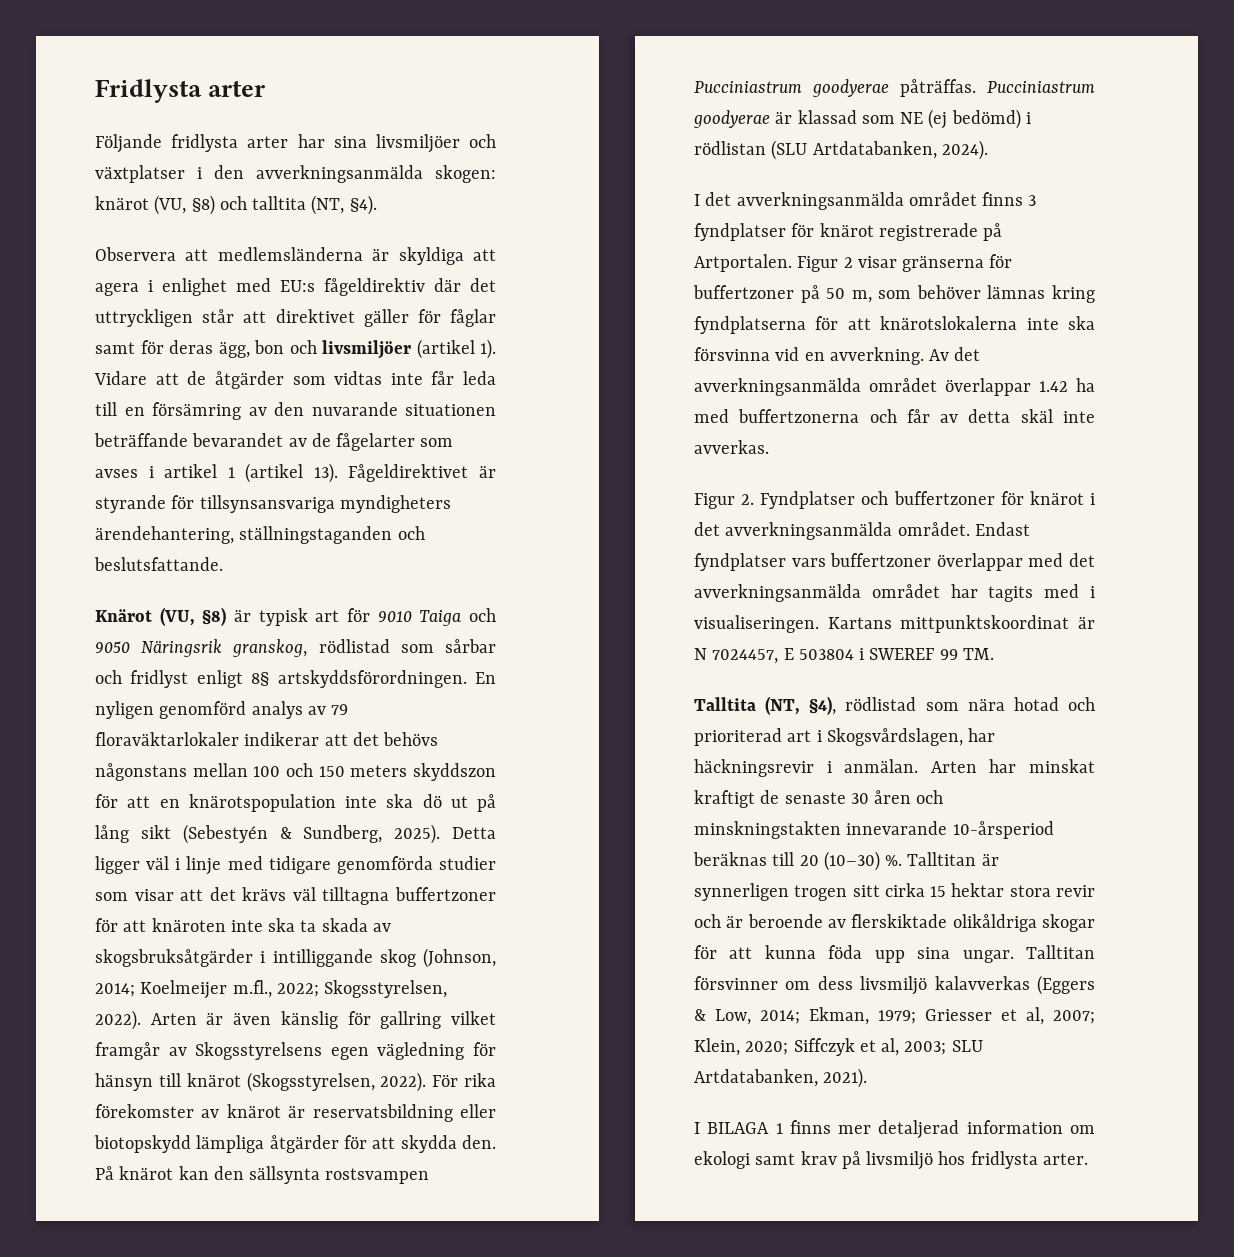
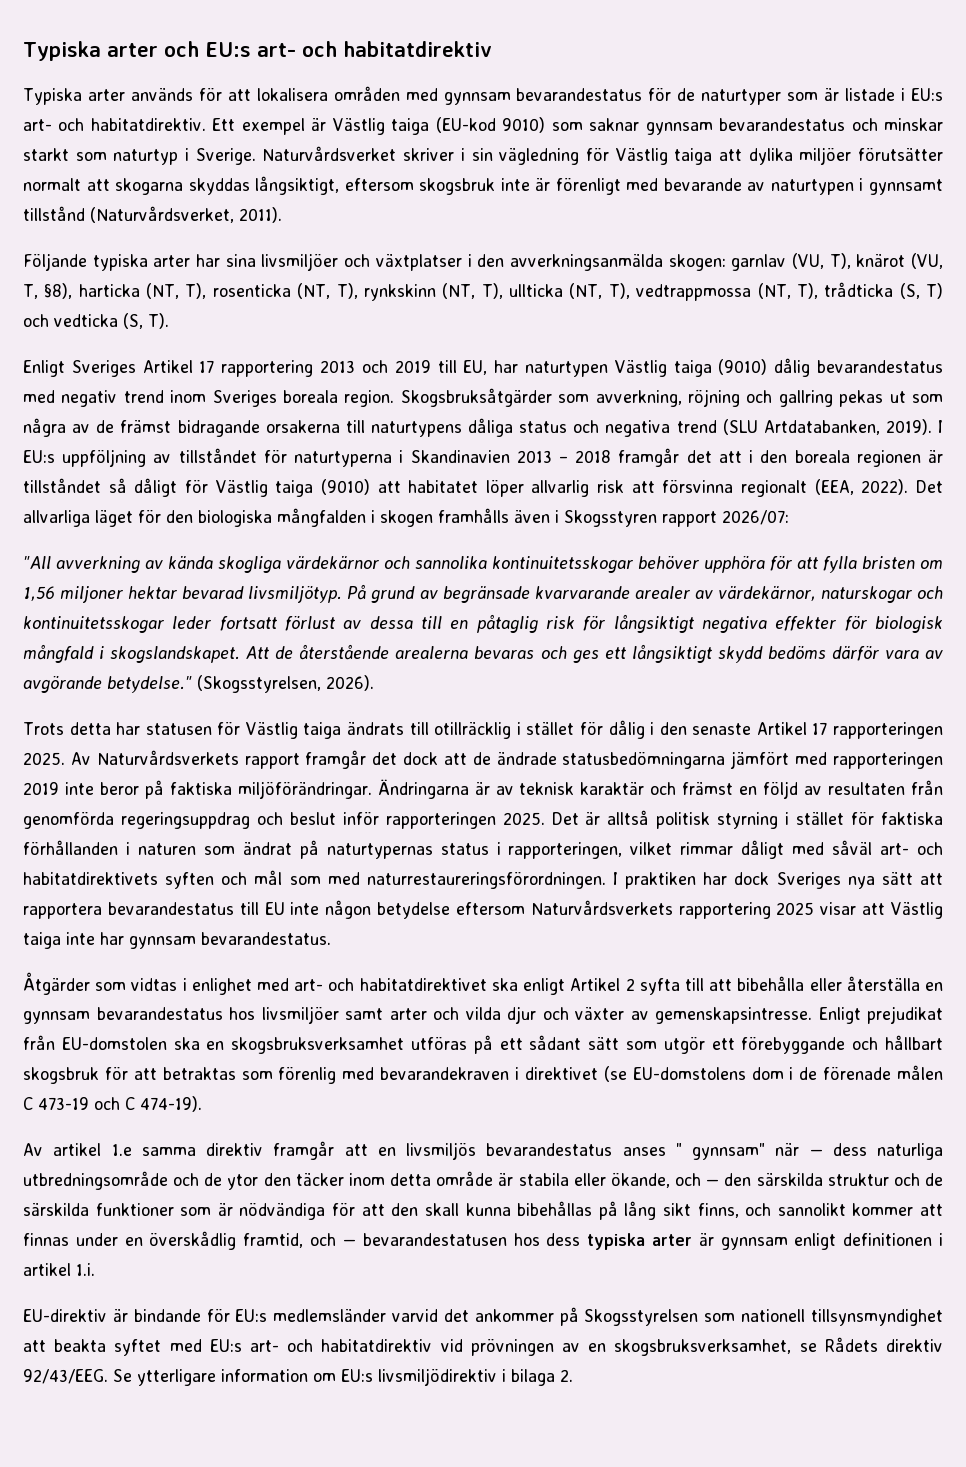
[95,79,267,103] Fridlysta arter -> [23,41,492,61] [23,86,943,105] [23,117,943,135] [23,146,943,165] [23,176,943,195] [23,206,282,223] Typiska arter och EU:s art- och habitatdirektiv // Typiska arter används för att lokalisera områden med gynnsam bevarandestatus för de naturtyper som är listade i EU:s art- och habitatdirektiv. Ett exempel är Västlig taiga (EU-kod 9010) som saknar gynnsam bevarandestatus och minskar starkt som naturtyp i Sverige. Naturvårdsverket skriver i sin vägledning för Västlig taiga att dylika miljöer förutsätter normalt att skogarna skyddas långsiktigt, eftersom skogsbruk inte är förenligt med bevarande av naturtypen i gynnsamt tillstånd (Naturvårdsverket, 2011).
[171,134,239,152] fridlysta -> [92,254,148,271] typiska
[95,195,377,215] [95,247,496,265] [95,278,496,296] [95,309,497,327] [95,339,496,359] [94,371,496,389] [95,402,496,420] [94,433,454,451] [95,463,496,483] [95,495,451,513] [95,526,425,544] [94,557,223,571] [95,607,497,626] [95,639,496,657] [95,670,496,688] [95,701,349,719] [95,732,439,746] [95,763,496,781] [95,794,496,812] [95,824,496,844] [95,856,496,875] [95,887,496,905] [95,918,391,932] [95,948,496,968] [95,980,448,999] [95,1010,496,1030] [95,1042,497,1060] [95,1072,496,1092] [95,1104,496,1122] [94,1135,496,1153] [95,1166,430,1184] [694,79,1095,97] [693,109,1031,129] [694,140,988,160] [694,192,1037,210] [694,223,1003,241] [694,254,1013,272] [693,285,1095,303] [694,316,1095,334] [694,347,981,365] [694,378,1095,396] [694,409,1095,423] [694,440,769,454] [694,491,1095,509] [694,522,1030,540] [694,553,1095,571] [694,584,1095,602] [694,615,1095,633] [694,648,994,664] [694,696,1095,715] [694,728,996,746] [694,759,1095,777] [694,790,944,808] [694,821,1054,839] [693,851,999,871] [694,883,1095,901] [694,914,1095,932] [694,945,1095,963] [694,975,1095,995] [694,1007,1095,1025] [694,1038,983,1056] [694,1068,868,1088] [694,1120,1095,1139] [694,1151,1088,1170] knärot (VU, §8) och talltita (NT, §4). // Observera att medlemsländerna är skyldiga att agera i enlighet med EU:s fågeldirektiv där det uttryckligen står att direktivet gäller för fåglar samt för deras ägg, bon och livsmiljöer (artikel 1). Vidare att de åtgärder som vidtas inte får leda till en försämring av den nuvarande situationen beträffande bevarandet av de fågelarter som avses i artikel 1 (artikel 13). Fågeldirektivet är styrande för tillsynsansvariga myndigheters ärendehantering, ställningstaganden och beslutsfattande. // Knärot (VU, §8) är typisk art för 9010 Taiga och 9050 Näringsrik granskog, rödlistad som sårbar och fridlyst enligt 8§ artskyddsförordningen. En nyligen genomförd analys av 79 floraväktarlokaler indikerar att det behövs någonstans mellan 100 och 150 meters skyddszon för att en knärotspopulation inte ska dö ut på lång sikt (Sebestyén & Sundberg, 2025). Detta ligger väl i linje med tidigare genomförda studier som visar att det krävs väl tilltagna buffertzoner för att knäroten inte ska ta skada av skogsbruksåtgärder i intilliggande skog (Johnson, 2014; Koelmeijer m.fl., 2022; Skogsstyrelsen, 2022). Arten är även känslig för gallring vilket framgår av Skogsstyrelsens egen vägledning för hänsyn till knärot (Skogsstyrelsen, 2022). För rika förekomster av knärot är reservatsbildning eller biotopskydd lämpliga åtgärder för att skydda den. På knärot kan den sällsynta rostsvampen Pucciniastrum goodyerae påträffas. Pucciniastrum goodyerae är klassad som NE (ej bedömd) i rödlistan (SLU Artdatabanken, 2024). // I det avverkningsanmälda området finns 3 fyndplatser för knärot registrerade på Artportalen. Figur 2 visar gränserna för buffertzoner på 50 m, som behöver lämnas kring fyndplatserna för att knärotslokalerna inte ska försvinna vid en avverkning. Av det avverkningsanmälda området överlappar 1.42 ha med buffertzonerna och får av detta skäl inte avverkas. // Figur 2. Fyndplatser och buffertzoner för knärot i det avverkningsanmälda området. Endast fyndplatser vars buffertzoner överlappar med det avverkningsanmälda området har tagits med i visualiseringen. Kartans mittpunktskoordinat är N 7024457, E 503804 i SWEREF 99 TM. // Talltita (NT, §4), rödlistad som nära hotad och prioriterad art i Skogsvårdslagen, har häckningsrevir i anmälan. Arten har minskat kraftigt de senaste 30 åren och minskningstakten innevarande 10-årsperiod beräknas till 20 (10–30) %. Talltitan är synnerligen trogen sitt cirka 15 hektar stora revir och är beroende av flerskiktade olikåldriga skogar för att kunna föda upp sina ungar. Talltitan försvinner om dess livsmiljö kalavverkas (Eggers & Low, 2014; Ekman, 1979; Griesser et al, 2007; Klein, 2020; Siffczyk et al, 2003; SLU Artdatabanken, 2021). // I BILAGA 1 finns mer detaljerad information om ekologi samt krav på livsmiljö hos fridlysta arter. -> [731,253,943,271] [23,282,943,301] [23,313,169,329] [23,358,943,377] [23,388,943,407] [23,418,943,437] [23,448,943,467] [23,478,943,497] [23,508,789,527] [23,555,943,573] [23,584,943,603] [23,614,944,633] [23,644,943,663] [23,675,374,693] [23,720,943,739] [23,750,943,769] [23,779,944,799] [23,810,943,829] [23,840,943,859] [23,870,943,889] [23,900,943,919] [23,932,331,949] [23,972,944,995] [23,1006,943,1024] [23,1035,943,1054] [23,1065,943,1084] [23,1096,202,1112] [23,1141,943,1160] [23,1171,943,1190] [23,1201,943,1220] [23,1231,943,1250] [23,1263,95,1276] [23,1307,943,1326] [23,1337,944,1356] [23,1368,573,1386] garnlav (VU, T), knärot (VU, T, §8), harticka (NT, T), rosenticka (NT, T), rynkskinn (NT, T), ullticka (NT, T), vedtrappmossa (NT, T), trådticka (S, T) och vedticka (S, T). // Enligt Sveriges Artikel 17 rapportering 2013 och 2019 till EU, har naturtypen Västlig taiga (9010) dålig bevarandestatus med negativ trend inom Sveriges boreala region. Skogsbruksåtgärder som avverkning, röjning och gallring pekas ut som några av de främst bidragande orsakerna till naturtypens dåliga status och negativa trend (SLU Artdatabanken, 2019). I EU:s uppföljning av tillståndet för naturtyperna i Skandinavien 2013 – 2018 framgår det att i den boreala regionen är tillståndet så dåligt för Västlig taiga (9010) att habitatet löper allvarlig risk att försvinna regionalt (EEA, 2022). Det allvarliga läget för den biologiska mångfalden i skogen framhålls även i Skogsstyren rapport 2026/07: // "All avverkning av kända skogliga värdekärnor och sannolika kontinuitetsskogar behöver upphöra för att fylla bristen om 1,56 miljoner hektar bevarad livsmiljötyp. På grund av begränsade kvarvarande arealer av värdekärnor, naturskogar och kontinuitetsskogar leder fortsatt förlust av dessa till en påtaglig risk för långsiktigt negativa effekter för biologisk mångfald i skogslandskapet. Att de återstående arealerna bevaras och ges ett långsiktigt skydd bedöms därför vara av avgörande betydelse." (Skogsstyrelsen, 2026). // Trots detta har statusen för Västlig taiga ändrats till otillräcklig i stället för dålig i den senaste Artikel 17 rapporteringen 2025. Av Naturvårdsverkets rapport framgår det dock att de ändrade statusbedömningarna jämfört med rapporteringen 2019 inte beror på faktiska miljöförändringar. Ändringarna är av teknisk karaktär och främst en följd av resultaten från genomförda regeringsuppdrag och beslut inför rapporteringen 2025. Det är alltså politisk styrning i stället för faktiska förhållanden i naturen som ändrat på naturtypernas status i rapporteringen, vilket rimmar dåligt med såväl art- och habitatdirektivets syften och mål som med naturrestaureringsförordningen. I praktiken har dock Sveriges nya sätt att rapportera bevarandestatus till EU inte någon betydelse eftersom Naturvårdsverkets rapportering 2025 visar att Västlig taiga inte har gynnsam bevarandestatus. // Åtgärder som vidtas i enlighet med art- och habitatdirektivet ska enligt Artikel 2 syfta till att bibehålla eller återställa en gynnsam bevarandestatus hos livsmiljöer samt arter och vilda djur och växter av gemenskapsintresse. Enligt prejudikat från EU-domstolen ska en skogsbruksverksamhet utföras på ett sådant sätt som utgör ett förebyggande och hållbart skogsbruk för att betraktas som förenlig med bevarandekraven i direktivet (se EU-domstolens dom i de förenade målen C 473-19 och C 474-19). // Av artikel 1.e samma direktiv framgår att en livsmiljös bevarandestatus anses " gynnsam" när — dess naturliga utbredningsområde och de ytor den täcker inom detta område är stabila eller ökande, och — den särskilda struktur och de särskilda funktioner som är nödvändiga för att den skall kunna bibehållas på lång sikt finns, och sannolikt kommer att finnas under en överskådlig framtid, och — bevarandestatusen hos dess typiska arter är gynnsam enligt definitionen i artikel 1.i. // EU-direktiv är bindande för EU:s medlemsländer varvid det ankommer på Skogsstyrelsen som nationell tillsynsmyndighet att beakta syftet med EU:s art- och habitatdirektiv vid prövningen av en skogsbruksverksamhet, se Rådets direktiv 92/43/EEG. Se ytterligare information om EU:s livsmiljödirektiv i bilaga 2.

